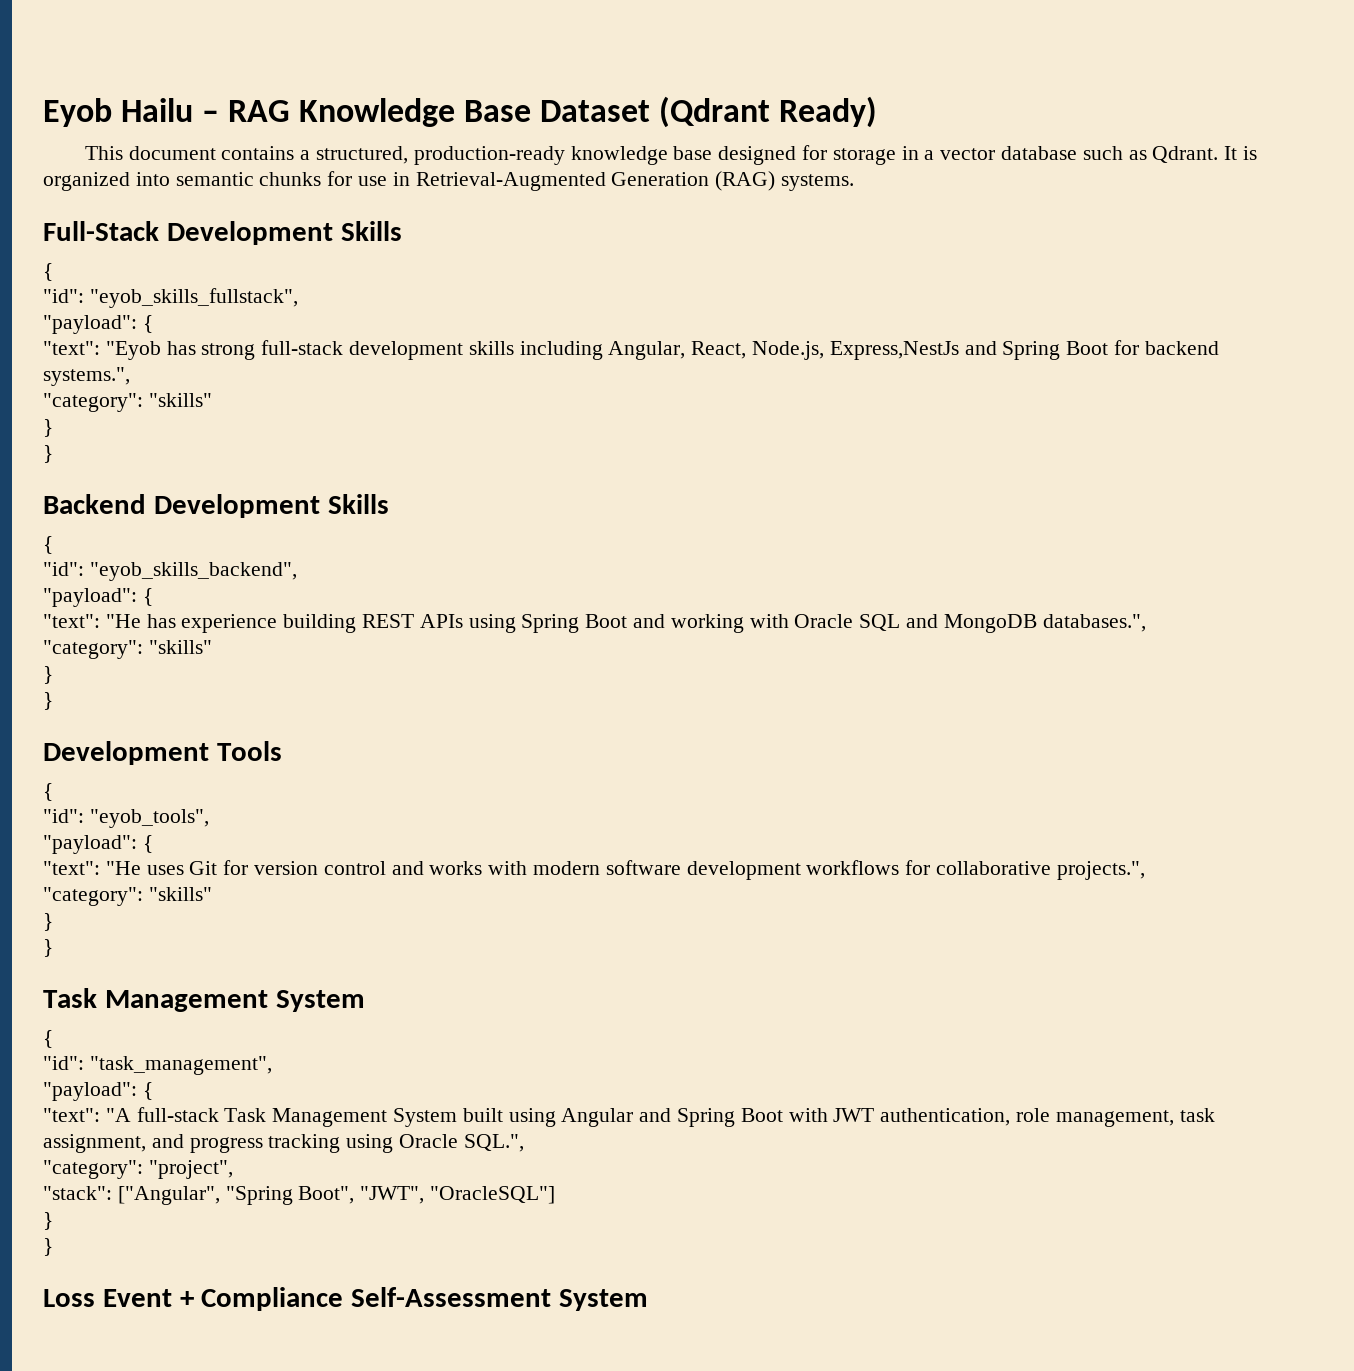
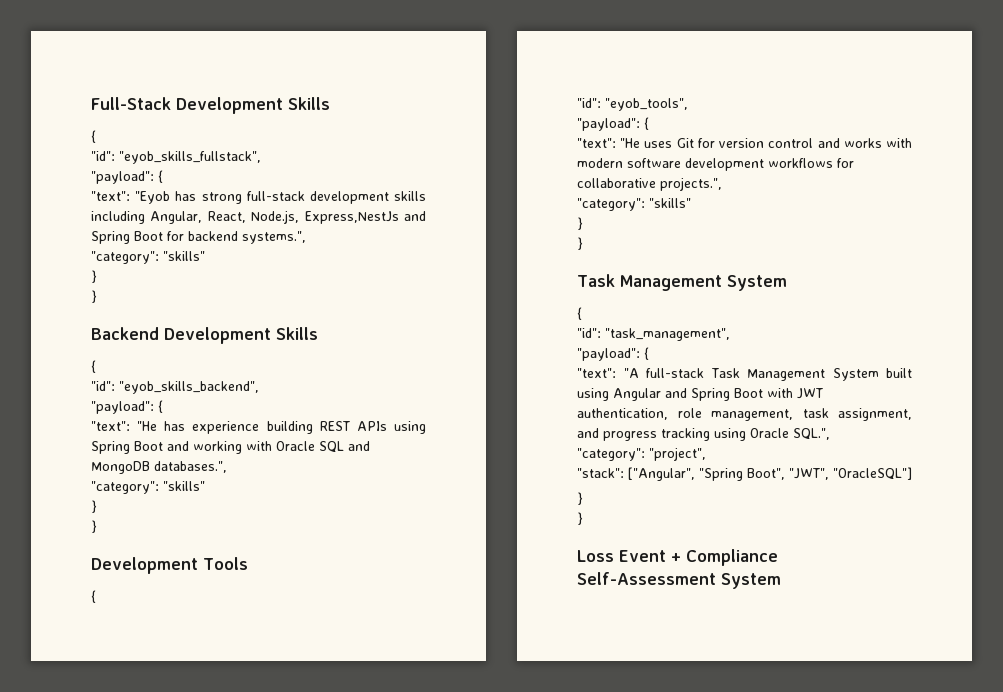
[43,96,878,128] [84,145,1257,165] [43,171,855,191] Eyob Hailu – RAG Knowledge Base Dataset (Qdrant Ready) // This document contains a structured, production-ready knowledge base designed for storage in a vector database such as Qdrant. It is organized into semantic chunks for use in Retrieval-Augmented Generation (RAG) systems. // -> (91, 103) none

